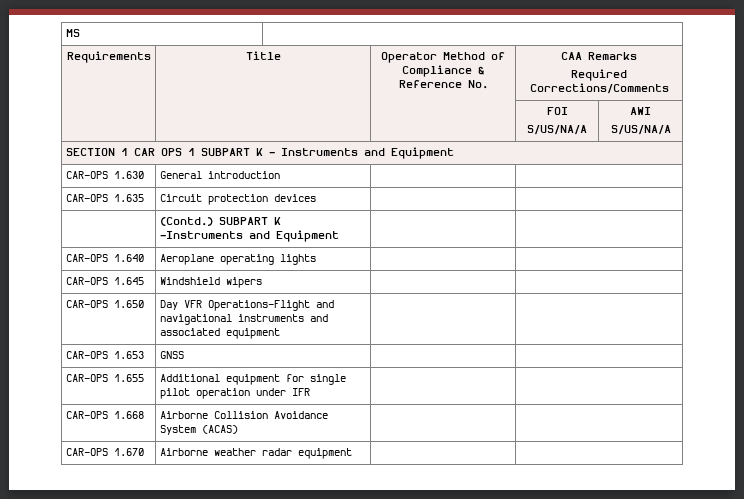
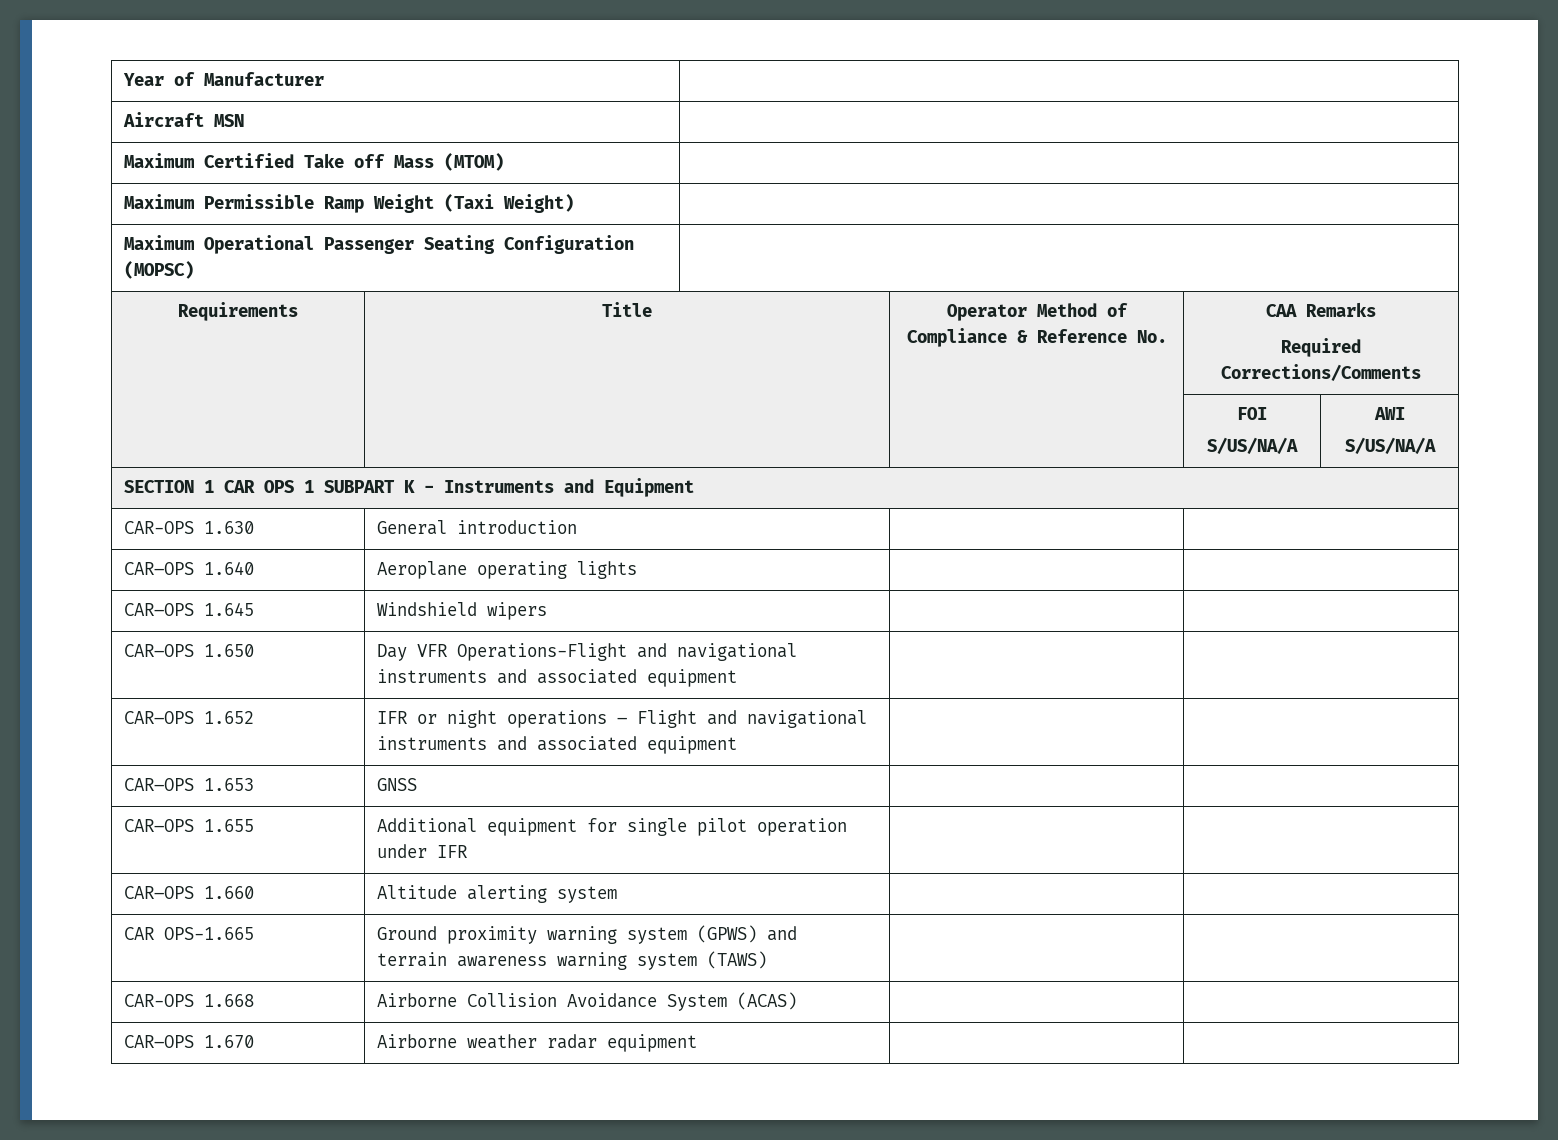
[65,29,80,37] MS -> [123,72,325,86] [123,112,245,127] [124,153,505,171] [124,194,575,213] [124,235,635,254] [124,261,195,279] Year of Manufacturer | // Aircraft MSN | // Maximum Certified Take off Mass (MTOM) | // Maximum Permissible Ramp Weight (Taxi Weight) | // Maximum Operational Passenger Seating Configuration (MOPSC)
[65,194,144,202] [159,194,316,205] [159,217,281,226] [159,230,339,242] // CAR–OPS 1.635 | Circuit protection devices | | // | (Contd.) SUBPART K –Instruments and Equipment | | -> (578, 527) none
(280, 333) none -> [124,711,255,724] [377,710,868,728] [377,736,738,754] // CAR–OPS 1.652 | IFR or night operations – Flight and navigational instruments and associated equipment | |
(310, 392) none -> [124,886,255,899] [377,885,618,903] [124,927,255,940] [377,925,798,944] [377,951,768,970] // CAR–OPS 1.660 | Altitude alerting system | | // CAR OPS-1.665 | Ground proximity warning system (GPWS) and terrain awareness warning system (TAWS) | |

